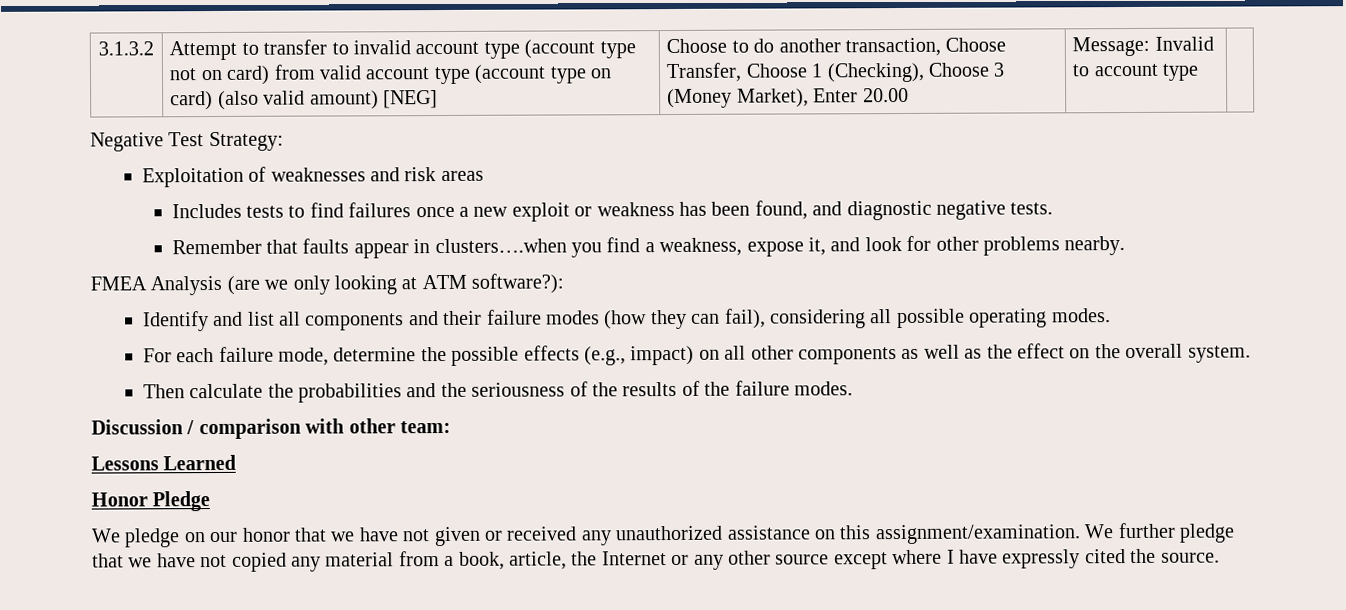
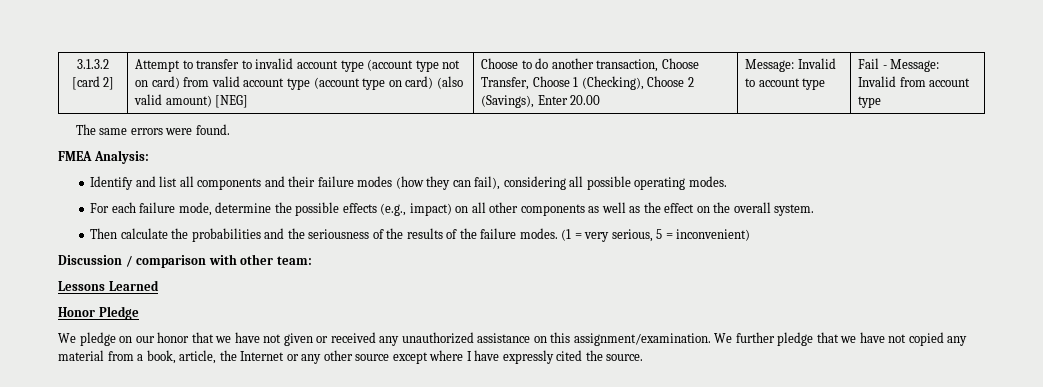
(154, 48) none -> [71,76,115,90] [card 2]
[993,62,1006,77] [667,88,809,109] 3 (Money Market), -> [687,77,694,87] [481,95,535,108] 2 (Savings),
[90,131,284,152] [141,166,484,188] [171,200,1054,222] [171,235,1126,259] [90,273,565,296] // Negative Test Strategy: // Exploitation of weaknesses and risk areas // Includes tests to find failures once a new exploit or weakness has been found, and diagnostic negative tests. // Remember that faults appear in clusters….when you find a weakness, expose it, and look for other problems nearby. // FMEA Analysis (are we only looking at ATM software?): -> [858,58,940,72] [858,76,971,87] [858,96,882,108] [75,124,231,135] [58,150,149,164] Fail - Message: Invalid from account type // The same errors were found. // FMEA Analysis:
(854, 388) none -> [561,229,751,242] (1 = very serious, 5 = inconvenient)

